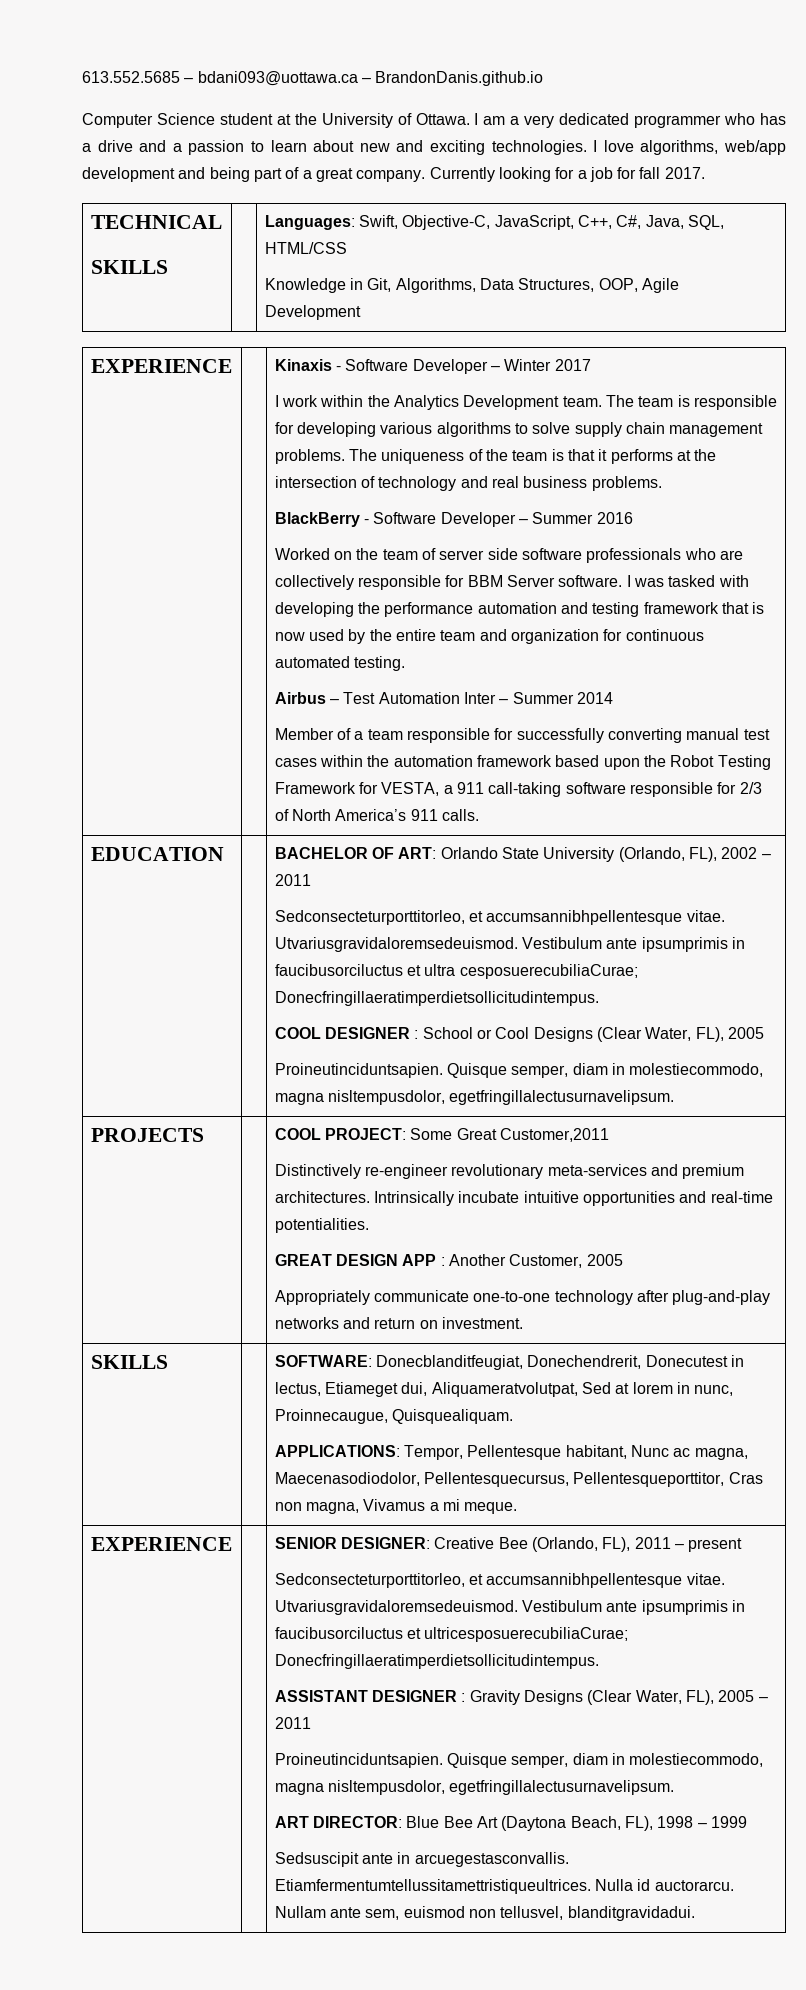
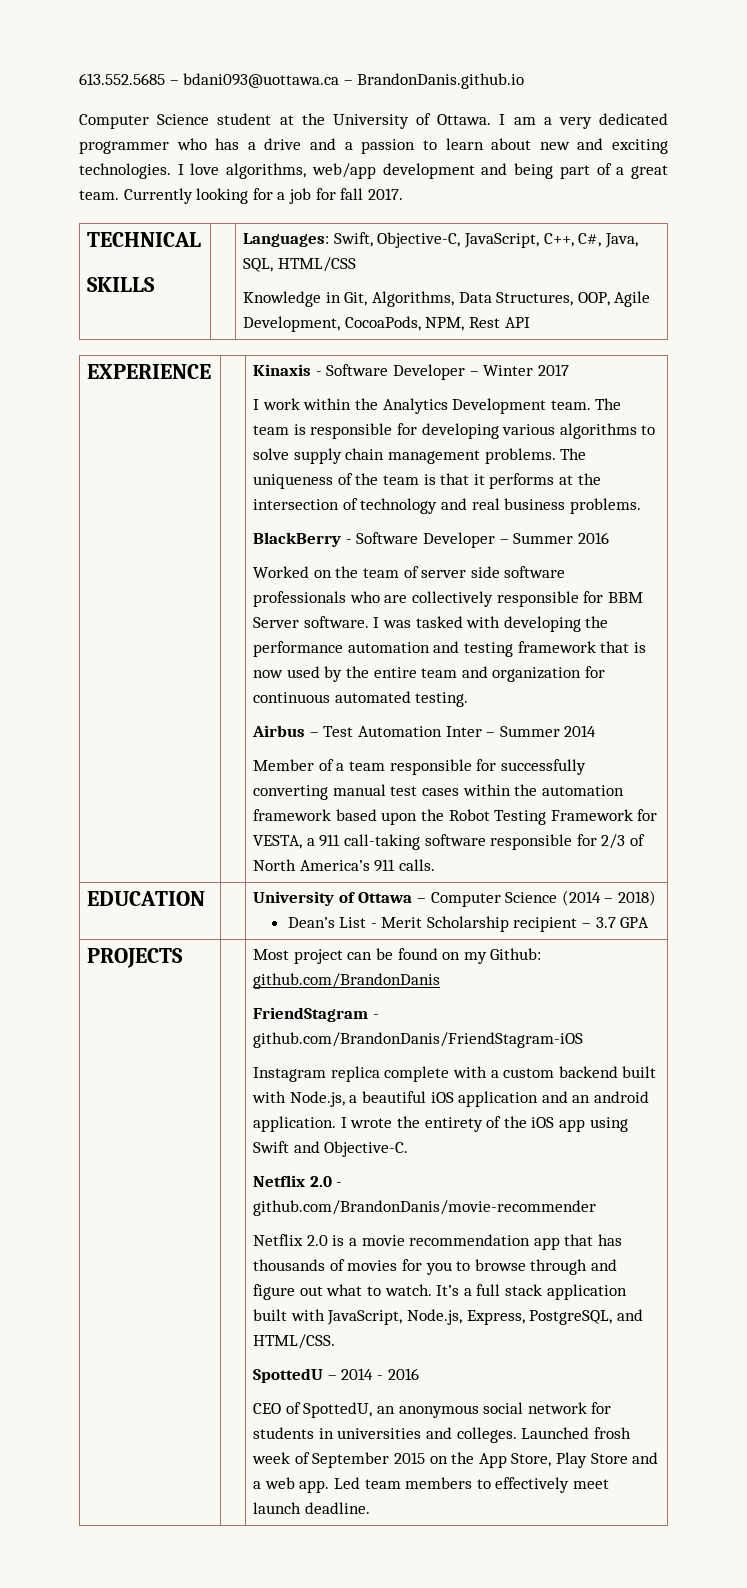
[356,170,426,182] company. -> [79,190,119,200] team.
[264,305,361,320] Development -> [243,316,530,332] Development, CocoaPods, NPM, Rest API
[274,847,771,862] [274,874,311,886] [274,910,725,925] [274,937,745,952] [274,964,638,979] [274,991,599,1006] [274,1027,764,1042] [274,1063,764,1078] [274,1090,675,1105] [90,1128,204,1142] [274,1128,609,1142] [274,1164,745,1179] [274,1191,773,1206] [274,1218,369,1233] [274,1254,623,1268] [274,1290,771,1305] [274,1317,523,1329] [90,1355,168,1369] [274,1355,744,1370] [274,1382,734,1397] [274,1409,513,1424] [274,1445,748,1460] [274,1472,763,1487] [274,1499,518,1514] [90,1537,232,1551] [274,1537,743,1552] [274,1573,725,1588] [274,1600,745,1615] [274,1627,629,1642] [274,1654,599,1669] [274,1690,768,1705] [274,1717,311,1729] [274,1753,764,1768] [274,1780,675,1795] [274,1816,747,1831] [274,1852,569,1867] [274,1879,734,1894] [274,1906,695,1921] BACHELOR OF ART: Orlando State University (Orlando, FL), 2002 – 2011 // Sedconsecteturporttitorleo, et accumsannibhpellentesque vitae. Utvariusgravidaloremsedeuismod. Vestibulum ante ipsumprimis in faucibusorciluctus et ultra cesposuerecubiliaCurae; Donecfringillaeratimperdietsollicitudintempus. // COOL DESIGNER : School or Cool Designs (Clear Water, FL), 2005 // Proineutinciduntsapien. Quisque semper, diam in molestiecommodo, magna nisltempusdolor, egetfringillalectusurnavelipsum. // PROJECTS | | COOL PROJECT: Some Great Customer,2011 // Distinctively re-engineer revolutionary meta-services and premium architectures. Intrinsically incubate intuitive opportunities and real-time potentialities. // GREAT DESIGN APP : Another Customer, 2005 // Appropriately communicate one-to-one technology after plug-and-play networks and return on investment. // SKILLS | | SOFTWARE: Donecblanditfeugiat, Donechendrerit, Donecutest in lectus, Etiameget dui, Aliquameratvolutpat, Sed at lorem in nunc, Proinnecaugue, Quisquealiquam. // APPLICATIONS: Tempor, Pellentesque habitant, Nunc ac magna, Maecenasodiodolor, Pellentesquecursus, Pellentesqueporttitor, Cras non magna, Vivamus a mi meque. // EXPERIENCE | | SENIOR DESIGNER: Creative Bee (Orlando, FL), 2011 – present // Sedconsecteturporttitorleo, et accumsannibhpellentesque vitae. Utvariusgravidaloremsedeuismod. Vestibulum ante ipsumprimis in faucibusorciluctus et ultricesposuerecubiliaCurae; Donecfringillaeratimperdietsollicitudintempus. // ASSISTANT DESIGNER : Gravity Designs (Clear Water, FL), 2005 – 2011 // Proineutinciduntsapien. Quisque semper, diam in molestiecommodo, magna nisltempusdolor, egetfringillalectusurnavelipsum. // ART DIRECTOR: Blue Bee Art (Daytona Beach, FL), 1998 – 1999 // Sedsuscipit ante in arcuegestasconvallis. Etiamfermentumtellussitamettristiqueultrices. Nulla id auctorarcu. Nullam ante sem, euismod non tellusvel, blanditgravidadui. -> [253,890,656,907] [287,916,650,932] [87,948,184,968] [253,948,542,964] [253,973,441,989] [253,1007,379,1022] [253,1032,584,1048] [253,1066,657,1082] [252,1091,649,1107] [253,1116,628,1132] [253,1141,409,1157] [253,1175,343,1187] [253,1200,597,1216] [253,1234,622,1250] [253,1259,617,1275] [253,1284,627,1300] [253,1309,643,1325] [253,1334,336,1349] [253,1368,419,1383] [253,1402,612,1418] [253,1427,631,1443] [252,1452,659,1468] [253,1477,609,1493] [253,1502,370,1514] University of Ottawa – Computer Science (2014 – 2018) // Dean’s List - Merit Scholarship recipient – 3.7 GPA // PROJECTS | | Most project can be found on my Github: github.com/BrandonDanis // FriendStagram - github.com/BrandonDanis/FriendStagram-iOS // Instagram replica complete with a custom backend built with Node.js, a beautiful iOS application and an android application. I wrote the entirety of the iOS app using Swift and Objective-C. // Netflix 2.0 - github.com/BrandonDanis/movie-recommender // Netflix 2.0 is a movie recommendation app that has thousands of movies for you to browse through and figure out what to watch. It’s a full stack application built with JavaScript, Node.js, Express, PostgreSQL, and HTML/CSS. // SpottedU – 2014 - 2016 // CEO of SpottedU, an anonymous social network for students in universities and colleges. Launched frosh week of September 2015 on the App Store, Play Store and a web app. Led team members to effectively meet launch deadline.

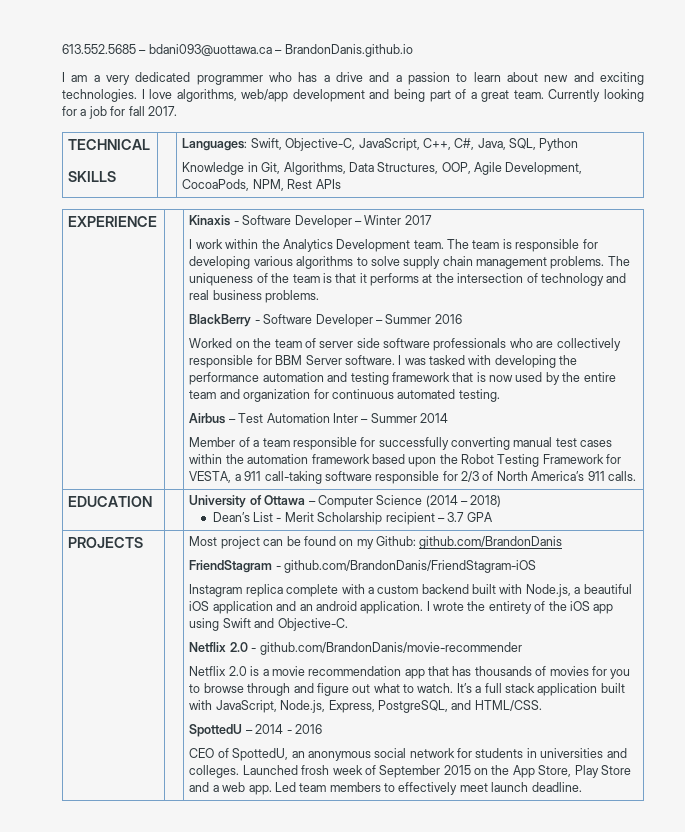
[79,113,492,129] Computer Science student at the University of Ottawa. -> (413, 50) none
[277,257,356,272] HTML/CSS -> [539,138,579,151] Python
[504,317,530,328] API -> [315,179,341,189] APIs

